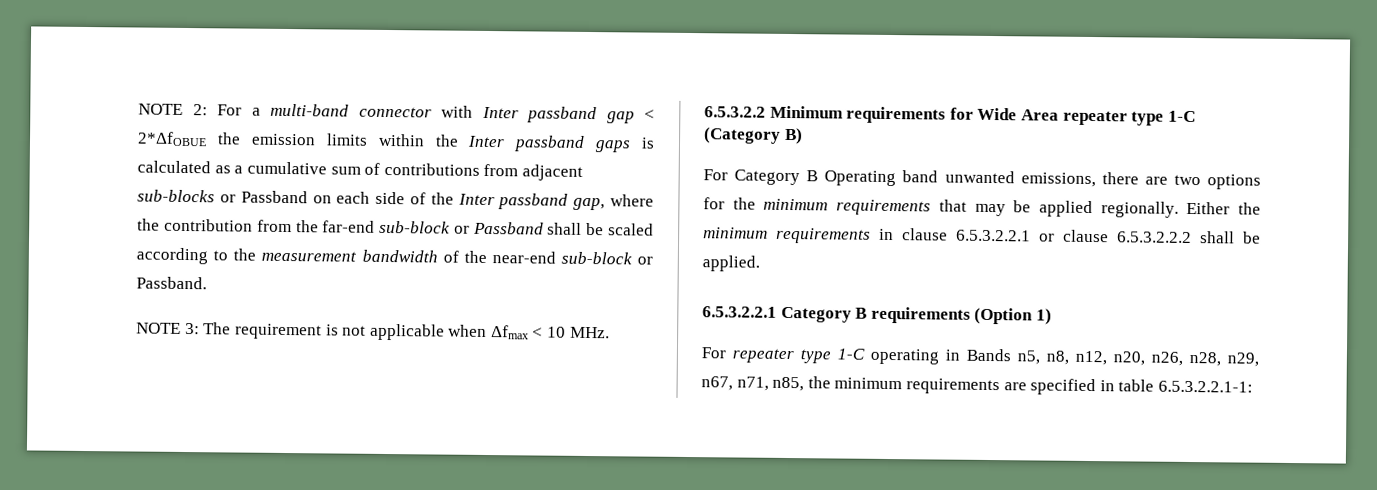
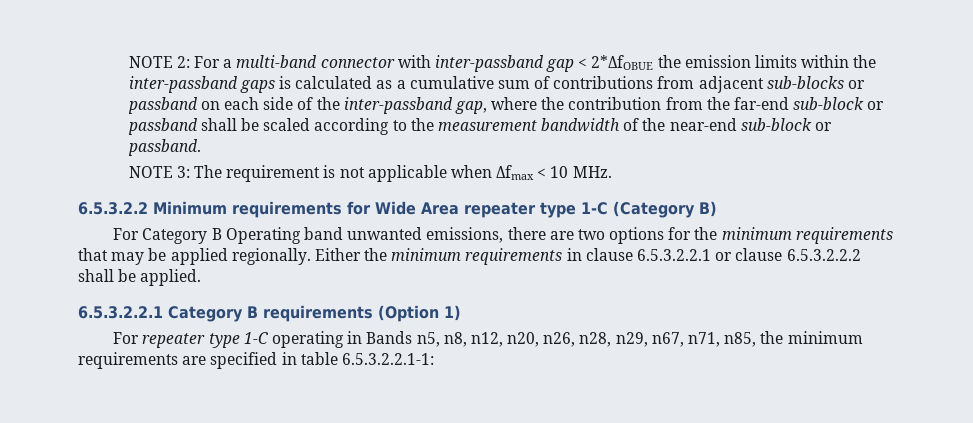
[481,106,598,124] Inter passband -> [434,55,544,72] inter-passband
[467,135,586,152] Inter passband -> [128,76,238,93] inter-passband
[240,190,308,204] Passband -> [127,97,198,114] passband
[457,193,569,210] Inter passband -> [343,97,453,114] inter-passband
[472,221,544,235] Passband -> [127,118,198,135] passband
[136,276,208,290] Passband. -> [127,139,201,156] passband.

